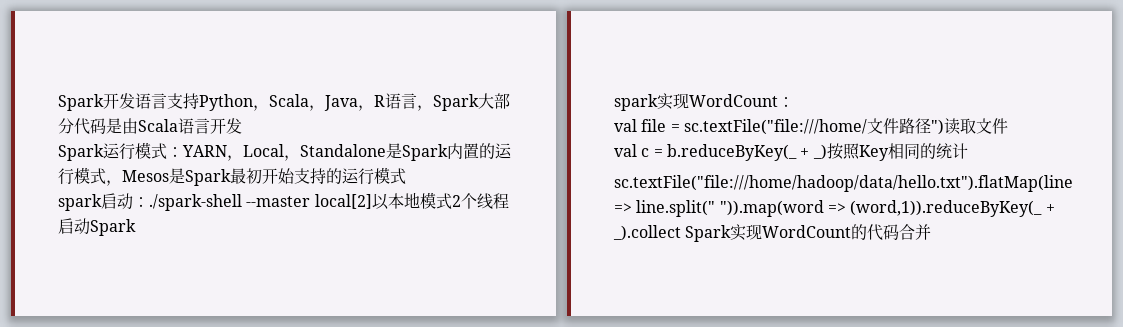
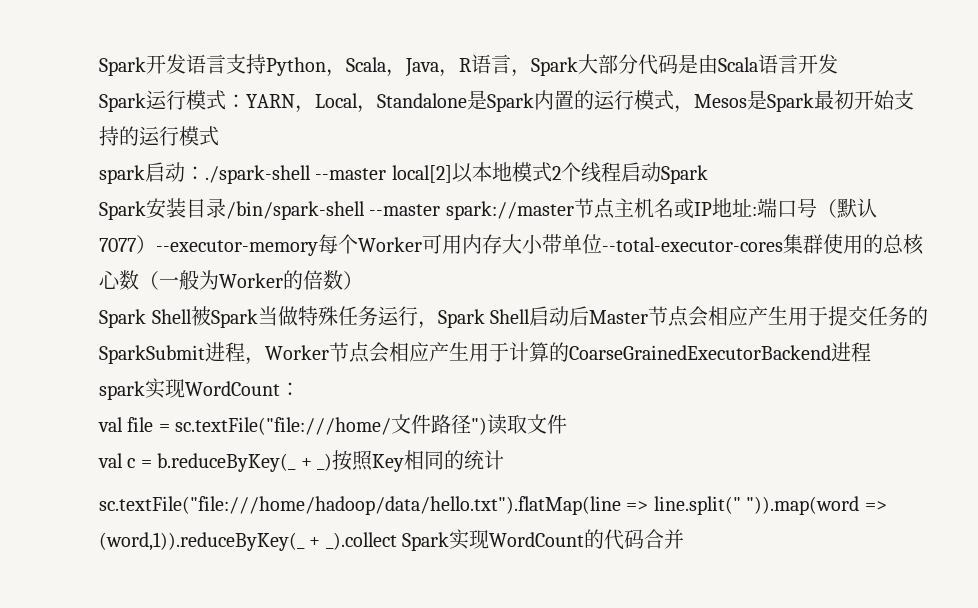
(136, 227) none -> [99,198,877,220] [99,234,924,256] [99,270,363,290] [99,306,928,329] [99,342,871,365] // Spark安装目录/bin/spark-shell --master spark://master节点主机名或IP地址:端口号（默认7077）--executor-memory每个Worker可用内存大小带单位--total-executor-cores集群使用的总核心数（一般为Worker的倍数） // Spark Shell被Spark当做特殊任务运行，Spark Shell启动后Master节点会相应产生用于提交任务的SparkSubmit进程，Worker节点会相应产生用于计算的CoarseGrainedExecutorBackend进程

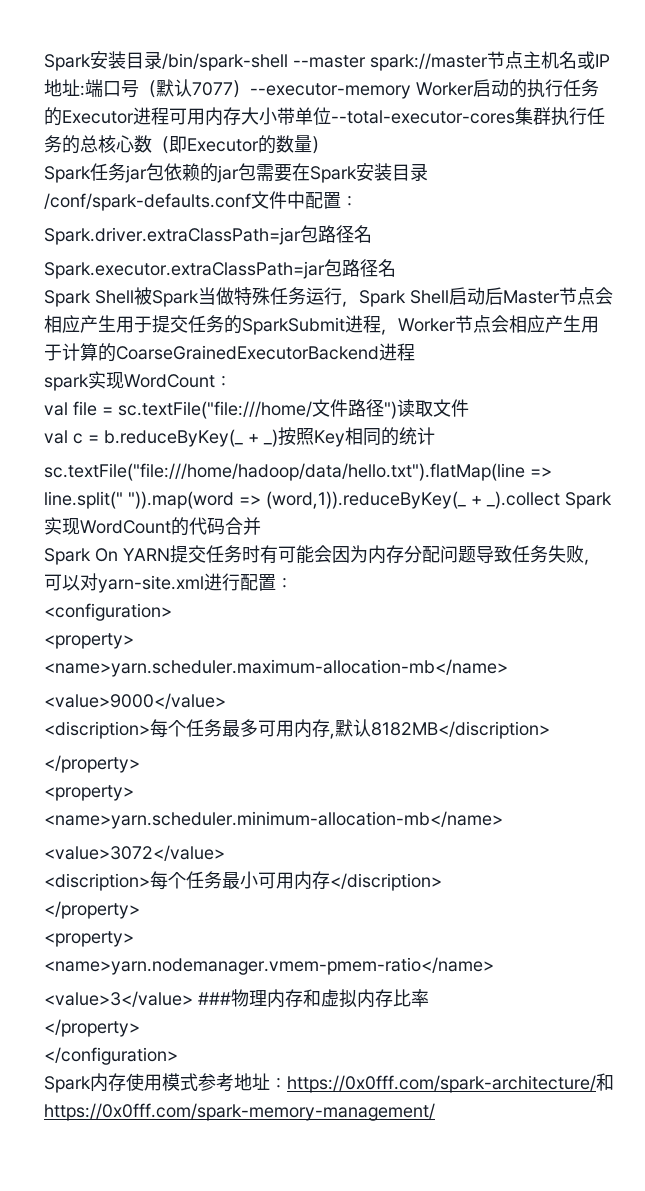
[99,54,838,77] [99,90,914,113] [99,126,219,146] [99,162,708,184] [99,201,146,220] Spark开发语言支持Python，Scala，Java，R语言，Spark大部分代码是由Scala语言开发 // Spark运行模式：YARN，Local，Standalone是Spark内置的运行模式，Mesos是Spark最初开始支持的运行模式 // spark启动：./spark-shell --master local[2]以本地模式2个线程启动Spark // Spark -> [44,54,91,71] Spark
[318,234,422,254] 每个Worker -> [416,79,599,98] [44,107,169,126] Worker启动的执行任务的Executor进程
[823,234,863,254] 使用 -> [551,107,605,126] [44,135,62,153] 执行任务
[159,270,363,290] 一般为Worker的倍数） -> [169,135,329,154] [44,163,428,183] [44,191,358,211] [44,225,372,245] [44,259,396,279] 即Executor的数量） // Spark任务jar包依赖的jar包需要在Spark安装目录/conf/spark-defaults.conf文件中配置： // Spark.driver.extraClassPath=jar包路径名 // Spark.executor.extraClassPath=jar包路径名
(685, 539) none -> [44,545,601,565] [44,573,293,593] [44,603,172,621] [44,633,134,649] [44,659,508,677] [44,693,226,709] [44,719,550,739] [44,755,140,773] [44,785,134,801] [44,811,503,829] [44,845,225,861] [44,871,442,891] [44,901,140,919] [44,931,134,947] [44,957,494,975] [44,989,429,1008] [44,1019,140,1037] [44,1047,178,1065] [44,1073,614,1093] [44,1103,435,1121] // Spark On YARN提交任务时有可能会因为内存分配问题导致任务失败，可以对yarn-site.xml进行配置： // <configuration> // <property> // <name>yarn.scheduler.maximum-allocation-mb</name> // <value>9000</value> // <discription>每个任务最多可用内存,默认8182MB</discription> // </property> // <property> // <name>yarn.scheduler.minimum-allocation-mb</name> // <value>3072</value> // <discription>每个任务最小可用内存</discription> // </property> // <property> // <name>yarn.nodemanager.vmem-pmem-ratio</name> // <value>3</value> ###物理内存和虚拟内存比率 // </property> // </configuration> // Spark内存使用模式参考地址：https://0x0fff.com/spark-architecture/和https://0x0fff.com/spark-memory-management/

